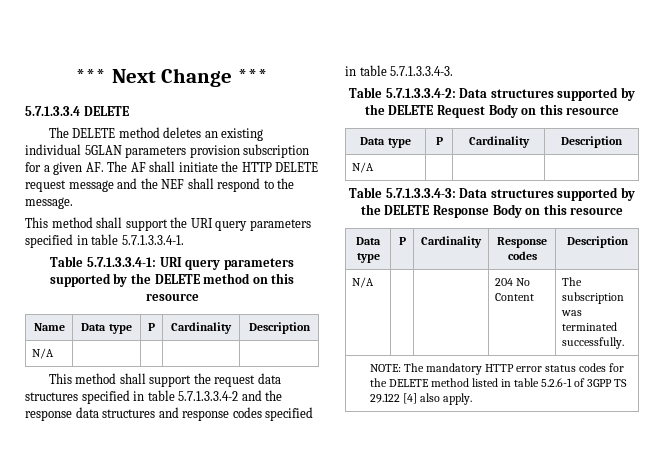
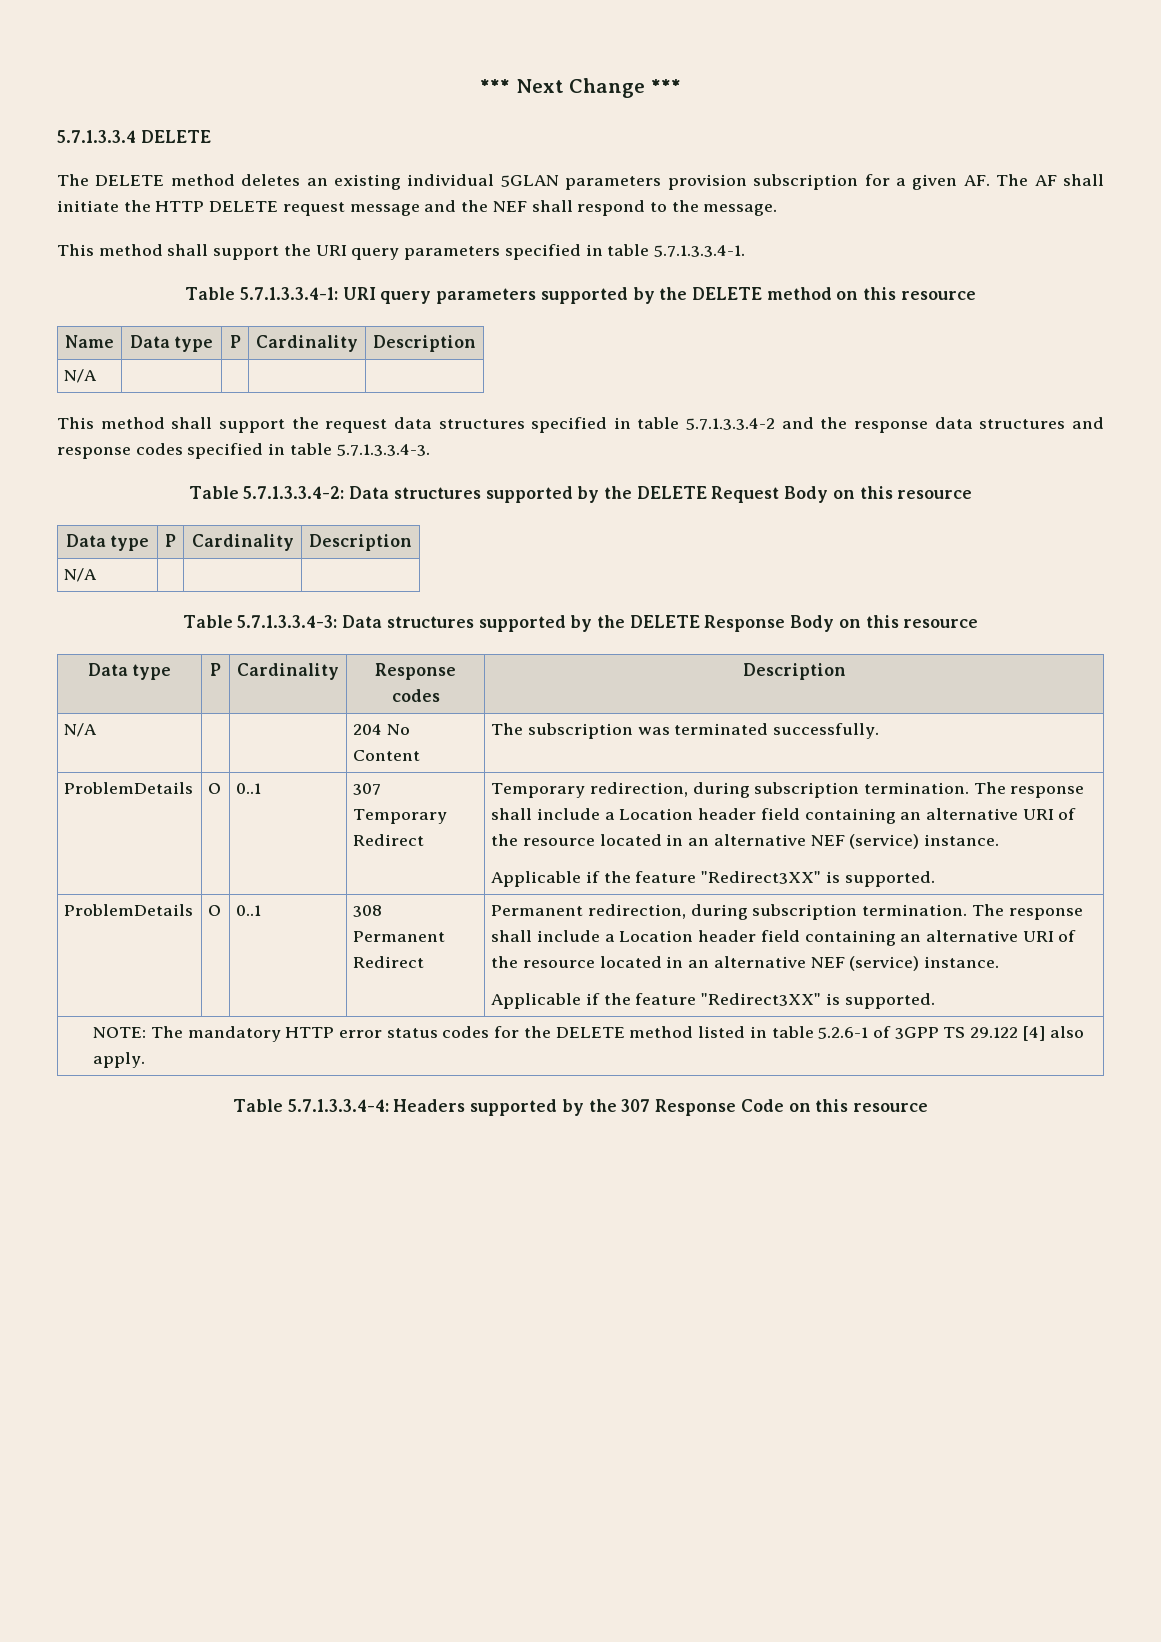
(624, 343) none -> [64,782,194,794] [208,783,222,794] [236,783,262,794] [353,783,382,795] [353,809,448,824] [353,834,425,846] [491,782,1085,798] [491,808,1077,824] [491,834,999,849] [491,871,935,887] [64,904,194,916] [208,905,222,916] [236,905,262,916] [353,905,383,917] [353,931,446,942] [353,956,425,968] [491,904,1083,920] [491,930,1077,946] [491,956,999,971] [491,993,935,1009] // ProblemDetails | O | 0..1 | 307 Temporary Redirect | Temporary redirection, during subscription termination. The response shall include a Location header field containing an alternative URI of the resource located in an alternative NEF (service) instance. // Applicable if the feature "Redirect3XX" is supported. // ProblemDetails | O | 0..1 | 308 Permanent Redirect | Permanent redirection, during subscription termination. The response shall include a Location header field containing an alternative URI of the resource located in an alternative NEF (service) instance. // Applicable if the feature "Redirect3XX" is supported.
(472, 399) none -> [233,1099,928,1116] // Table 5.7.1.3.3.4-4: Headers supported by the 307 Response Code on this resource

